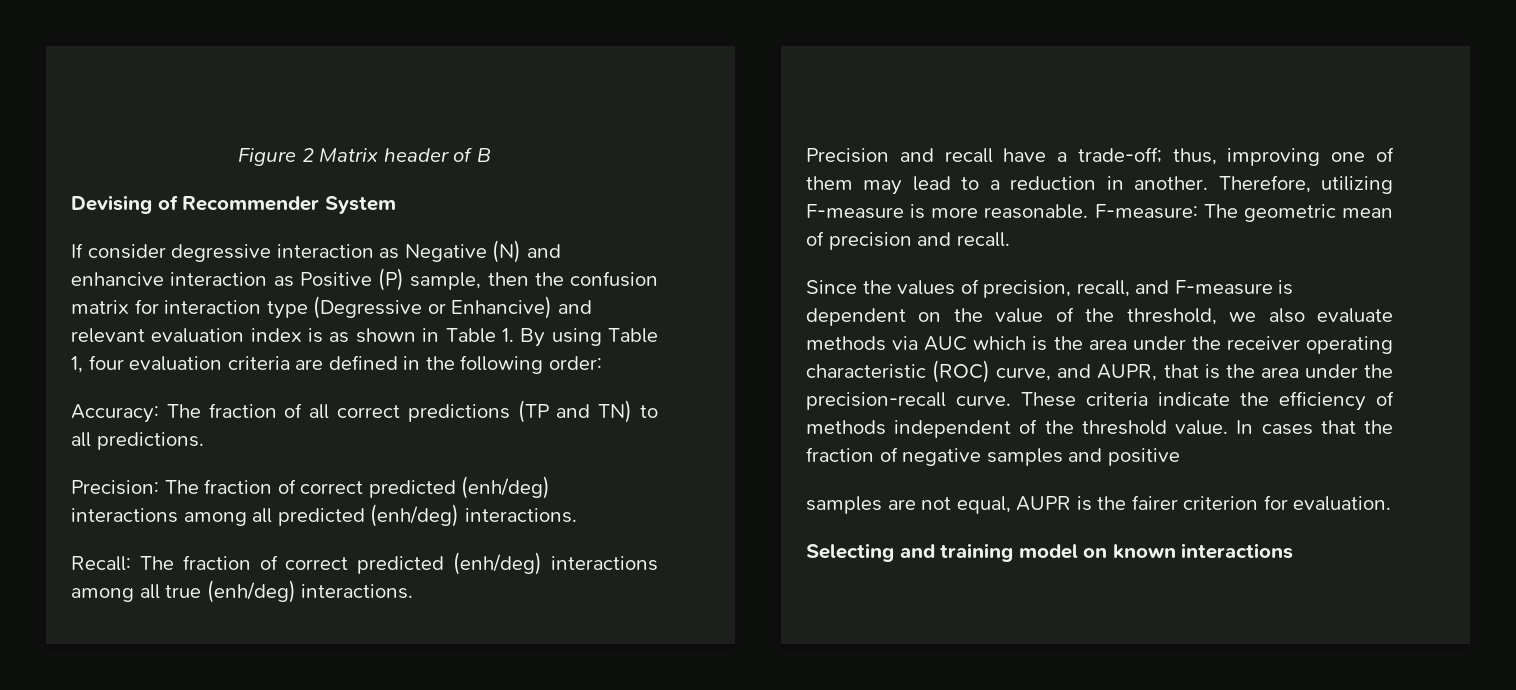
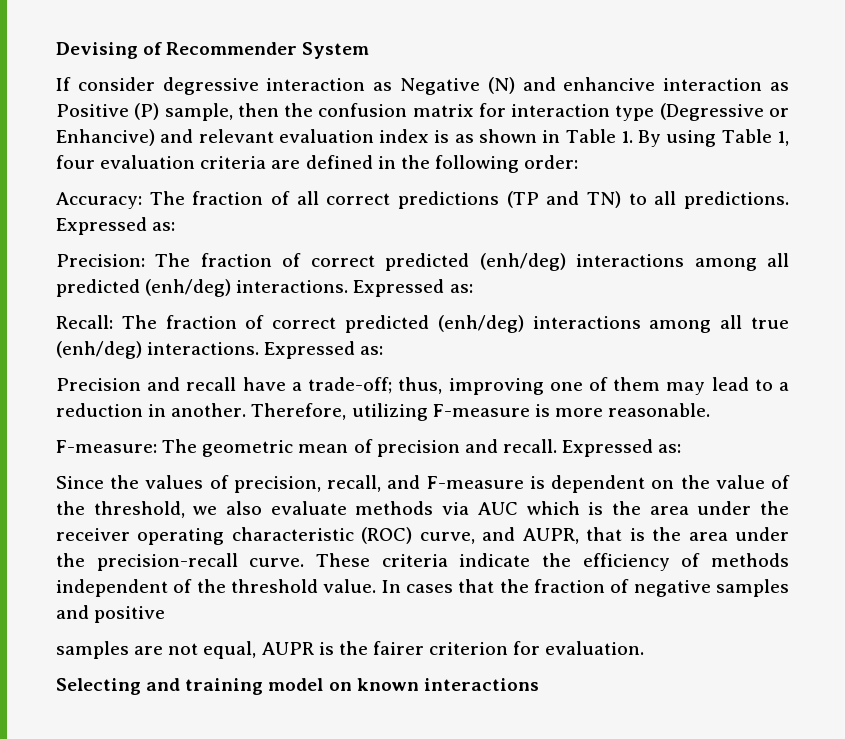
[238,147,491,166] Figure 2 Matrix header of B // -> (56, 50) none
(204, 441) none -> [56,217,176,235] Expressed as:
(577, 515) none -> [353,279,473,297] Expressed as:
(414, 591) none -> [264,341,384,359] Expressed as:
(1089, 211) none -> (711, 410) //
(1010, 239) none -> [562,439,682,457] Expressed as:

